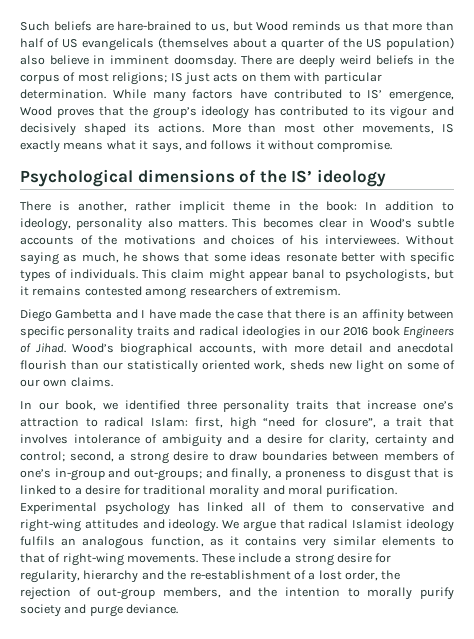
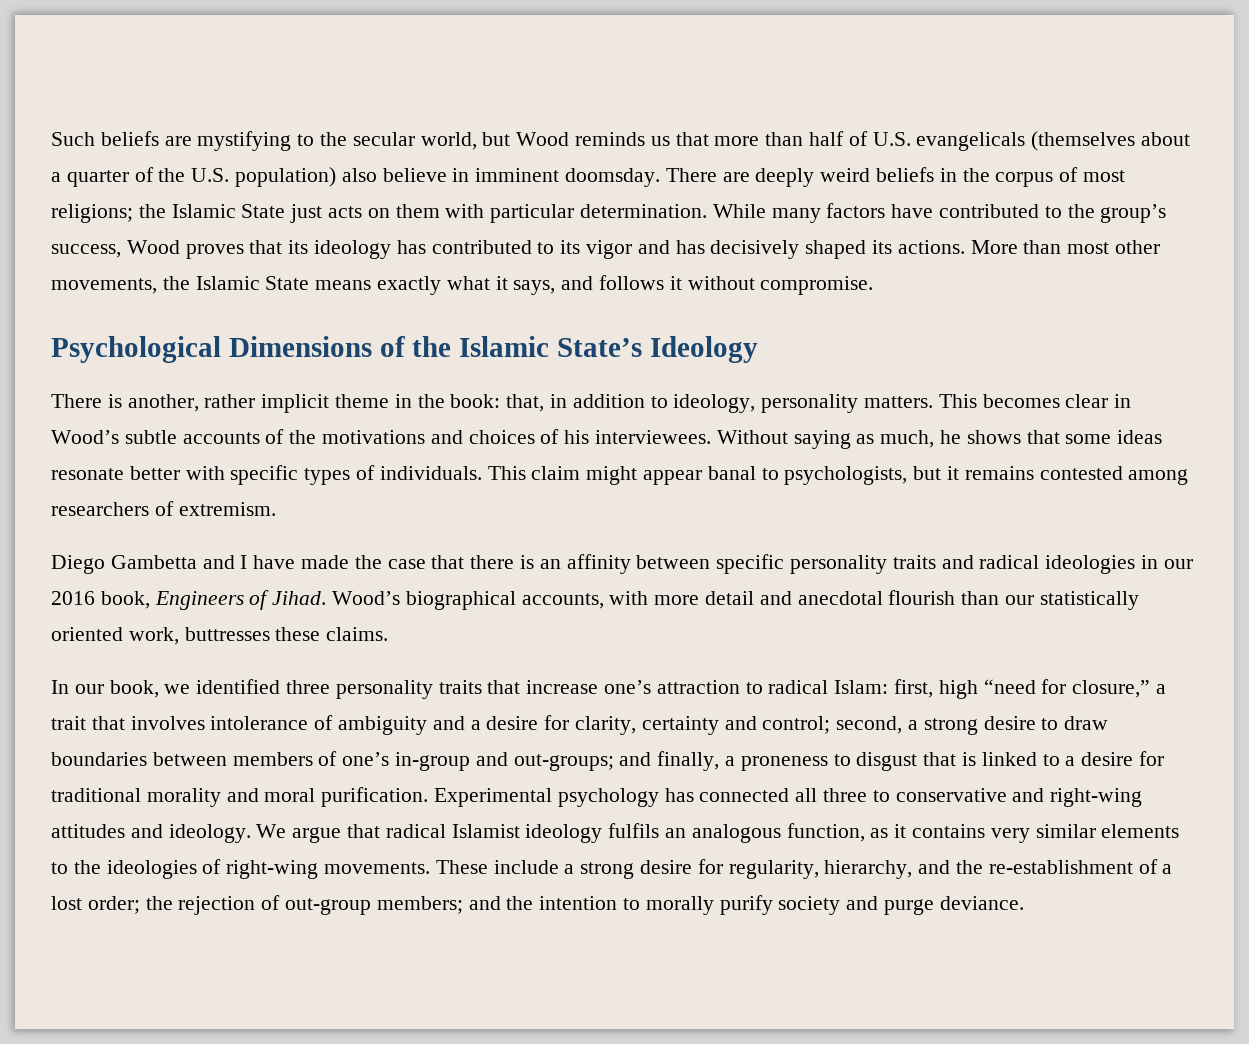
[117,21,229,32] hare-brained to us, -> [197,131,477,151] mystifying to the secular world,
[61,39,78,48] US -> [872,132,911,146] U.S.
[366,39,383,48] US -> [191,168,230,182] U.S.
[170,73,183,82] IS -> [138,204,286,218] the Islamic State
[367,90,454,102] IS’ emergence, -> [1067,204,1167,223] [51,244,121,258] the group’s success,
[128,106,197,119] the group’s -> [288,240,309,254] its
[390,106,454,119] vigour and -> [586,240,705,259] vigor and has
[442,124,455,133] [20,140,104,153] IS exactly means -> [162,276,442,295] the Islamic State means exactly
[137,169,386,187] dimensions of the IS’ ideology -> [228,336,758,363] Dimensions of the Islamic State’s Ideology
[364,202,377,210] In -> [506,394,568,412] that, in
[147,218,173,228] also -> (859, 403) none
[371,326,400,336] book -> [100,591,150,609] book,
[289,360,455,373] [20,379,68,387] sheds new light on some of our own -> [184,627,321,641] buttresses these
[324,417,376,428] closure”, -> [1072,680,1151,698] closure,”
[207,502,324,512] linked all of them -> [699,788,868,802] connected all three
[20,553,45,563] that -> [73,860,197,879] the ideologies
[83,570,139,583] hierarchy -> [824,860,913,879] hierarchy,
[345,570,378,581] order, -> [87,896,140,914] order;
[162,587,221,598] members, -> [376,896,463,914] members;

